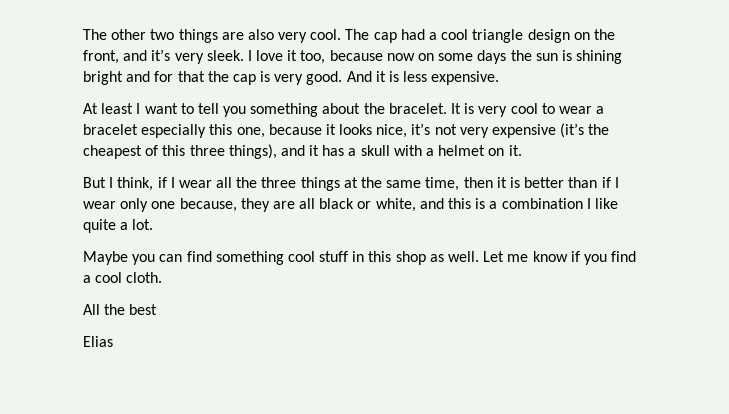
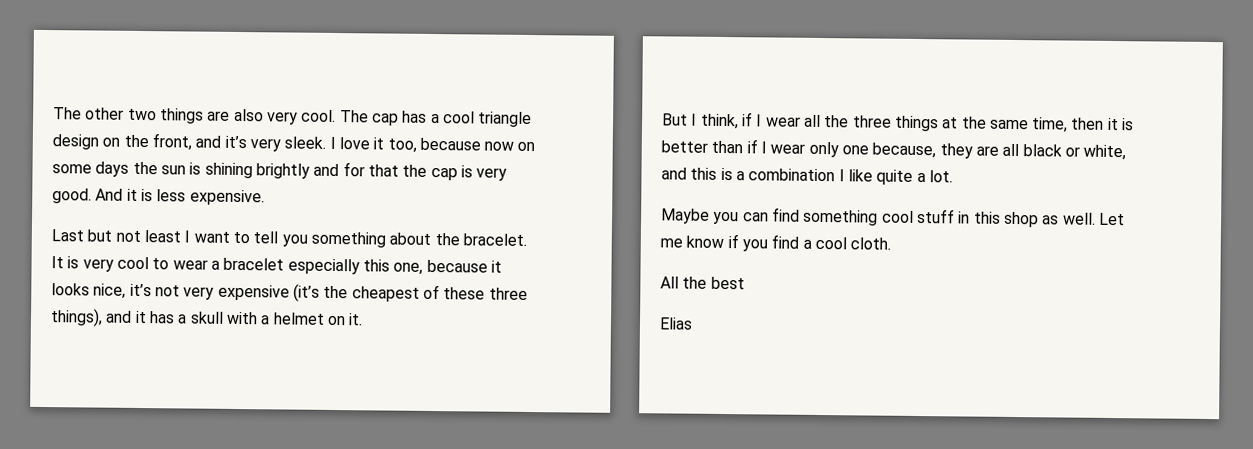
[400,29,425,40] had -> [402,110,428,123] has
[83,71,123,85] bright -> [255,163,310,179] brightly
[83,103,98,114] At -> [51,229,141,242] Last but not
[162,145,186,156] this -> [443,287,486,300] these

